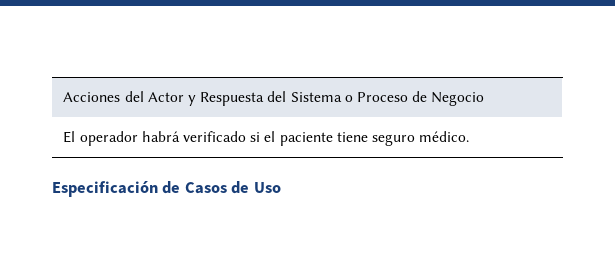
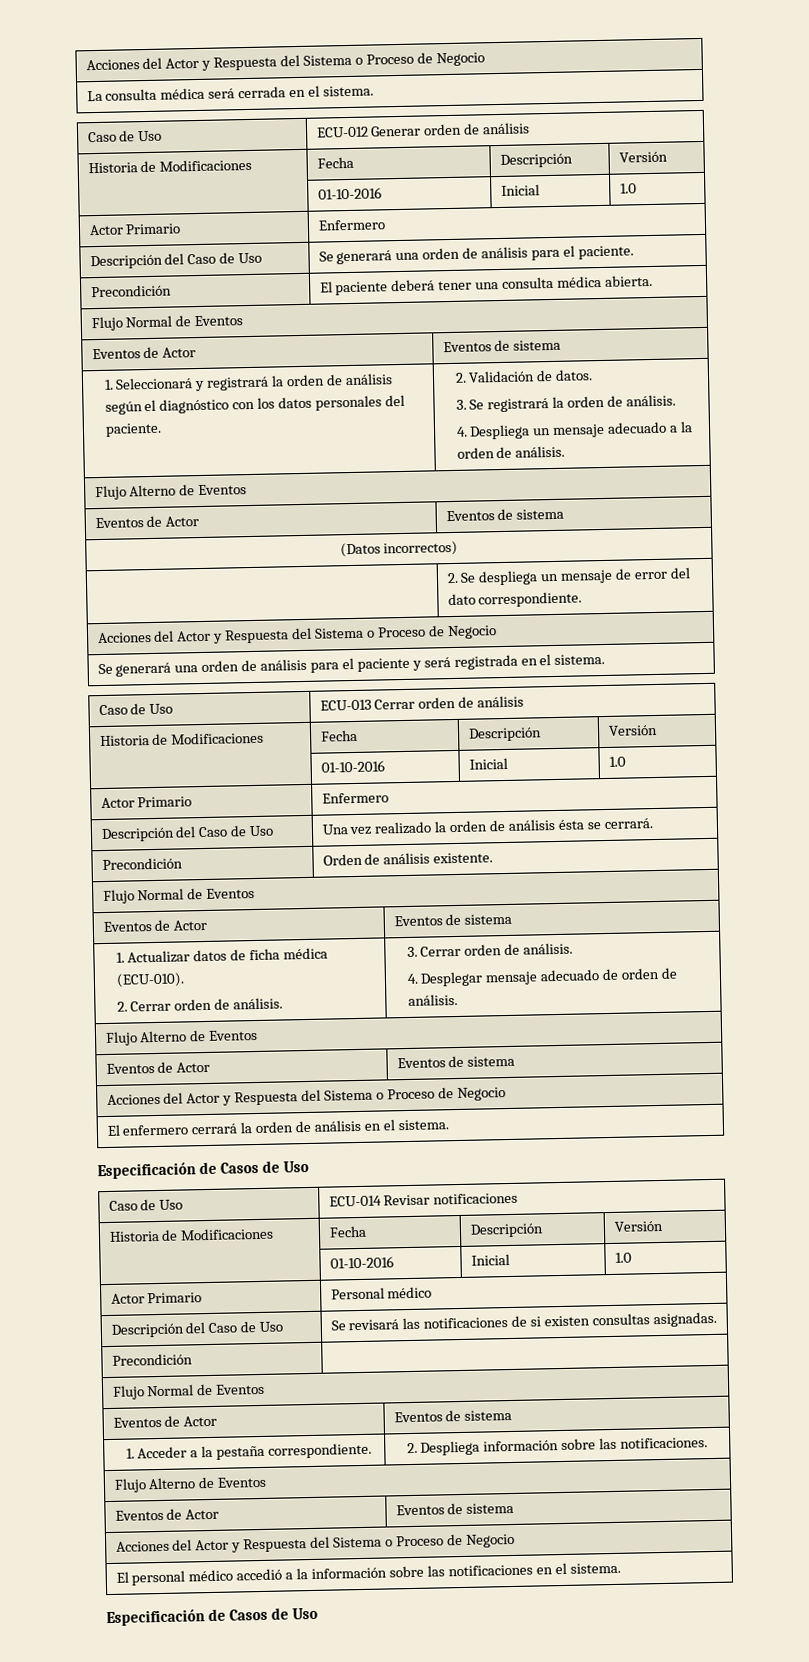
[63,131,470,146] [52,181,281,197] El operador habrá verificado si el paciente tiene seguro médico. // Especificación de Casos de Uso -> [86,85,374,102] [87,130,163,143] [315,122,531,138] [87,158,253,174] [316,156,354,169] [499,153,573,168] [618,151,668,163] [317,187,382,200] [500,184,540,196] [619,183,637,194] [88,223,182,236] [317,219,386,231] [89,252,263,270] [318,245,634,265] [90,284,172,298] [319,274,653,296] [90,315,244,332] [91,346,197,360] [442,339,562,353] [103,373,393,392] [104,394,405,415] [104,422,162,437] [454,369,594,383] [455,394,676,413] [455,421,693,440] [456,445,566,459] [94,484,248,501] [94,515,200,529] [445,508,565,522] [339,540,459,558] [446,567,691,586] [447,591,583,608] [97,625,497,644] [97,653,606,677] [98,703,174,716] [319,695,525,711] [99,731,265,747] [319,729,358,742] [467,727,542,742] [607,724,658,736] [320,760,385,773] [468,757,508,770] [608,756,626,767] [100,796,193,809] [321,792,389,804] [100,825,275,843] [321,818,653,836] [101,857,183,871] [322,852,494,866] [102,887,256,905] [102,919,208,933] [393,913,513,927] [115,947,329,964] [115,972,185,988] [116,997,284,1012] [406,942,574,957] [406,967,677,987] [407,993,458,1006] [104,1029,259,1046] [105,1061,211,1074] [396,1055,516,1069] [106,1087,506,1106] [106,1119,449,1136] [97,1160,310,1180] [108,1199,184,1211] [328,1192,519,1207] [108,1227,275,1242] [328,1225,367,1238] [469,1223,544,1238] [613,1220,664,1232] [329,1256,394,1269] [470,1253,510,1266] [614,1252,632,1263] [110,1292,203,1304] [330,1286,433,1300] [110,1321,284,1338] [330,1311,717,1331] [111,1353,193,1366] [111,1383,266,1400] [112,1415,218,1428] [393,1409,513,1423] [125,1442,373,1460] [406,1437,709,1456] [113,1476,268,1493] [114,1508,220,1521] [395,1502,515,1516] [115,1533,515,1553] [115,1562,621,1586] [106,1607,319,1627] La consulta médica será cerrada en el sistema. // Caso de Uso | ECU-012 Generar orden de análisis // Historia de Modificaciones | Fecha | Descripción | Versión // | 01-10-2016 | Inicial | 1.0 // Actor Primario | Enfermero // Descripción del Caso de Uso | Se generará una orden de análisis para el paciente. // Precondición | El paciente deberá tener una consulta médica abierta. // Flujo Normal de Eventos // Eventos de Actor | Eventos de sistema // 1. Seleccionará y registrará la orden de análisis según el diagnóstico con los datos personales del paciente. | 2. Validación de datos. // 3. Se registrará la orden de análisis. // 4. Despliega un mensaje adecuado a la orden de análisis. // Flujo Alterno de Eventos // Eventos de Actor | Eventos de sistema // (Datos incorrectos) // | 2. Se despliega un mensaje de error del dato correspondiente. // Acciones del Actor y Respuesta del Sistema o Proceso de Negocio // Se generará una orden de análisis para el paciente y será registrada en el sistema. // Caso de Uso | ECU-013 Cerrar orden de análisis // Historia de Modificaciones | Fecha | Descripción | Versión // | 01-10-2016 | Inicial | 1.0 // Actor Primario | Enfermero // Descripción del Caso de Uso | Una vez realizado la orden de análisis ésta se cerrará. // Precondición | Orden de análisis existente. // Flujo Normal de Eventos // Eventos de Actor | Eventos de sistema // 1. Actualizar datos de ficha médica (ECU-010). // 2. Cerrar orden de análisis. | 3. Cerrar orden de análisis. // 4. Desplegar mensaje adecuado de orden de análisis. // Flujo Alterno de Eventos // Eventos de Actor | Eventos de sistema // Acciones del Actor y Respuesta del Sistema o Proceso de Negocio // El enfermero cerrará la orden de análisis en el sistema. // Especificación de Casos de Uso // Caso de Uso | ECU-014 Revisar notificaciones // Historia de Modificaciones | Fecha | Descripción | Versión // | 01-10-2016 | Inicial | 1.0 // Actor Primario | Personal médico // Descripción del Caso de Uso | Se revisará las notificaciones de si existen consultas asignadas. // Precondición | // Flujo Normal de Eventos // Eventos de Actor | Eventos de sistema // 1. Acceder a la pestaña correspondiente. | 2. Despliega información sobre las notificaciones. // Flujo Alterno de Eventos // Eventos de Actor | Eventos de sistema // Acciones del Actor y Respuesta del Sistema o Proceso de Negocio // El personal médico accedió a la información sobre las notificaciones en el sistema. // Especificación de Casos de Uso

